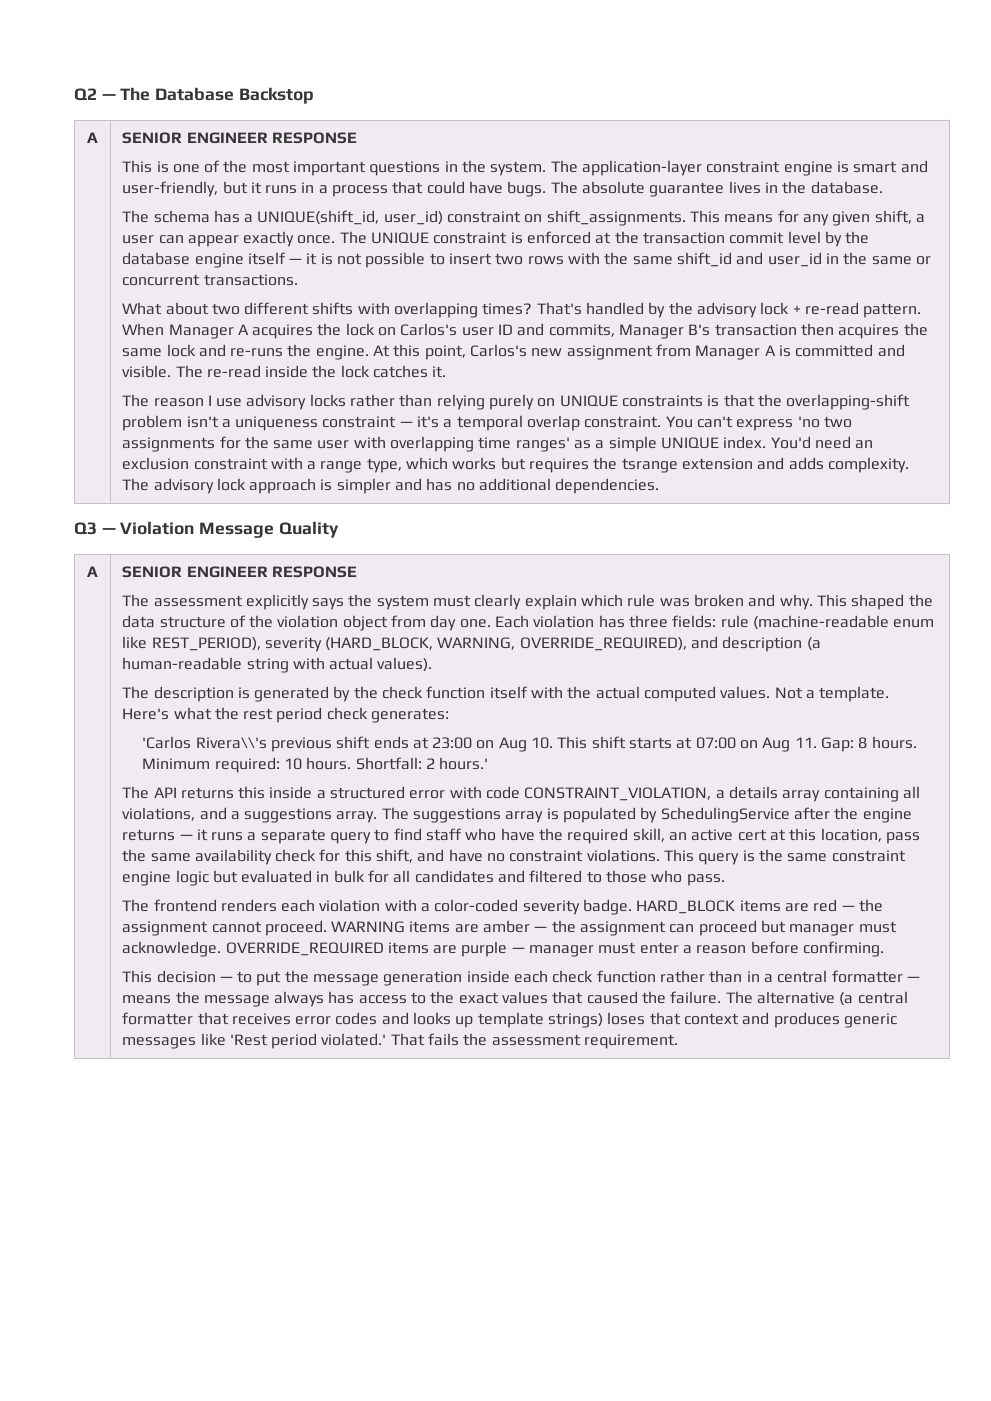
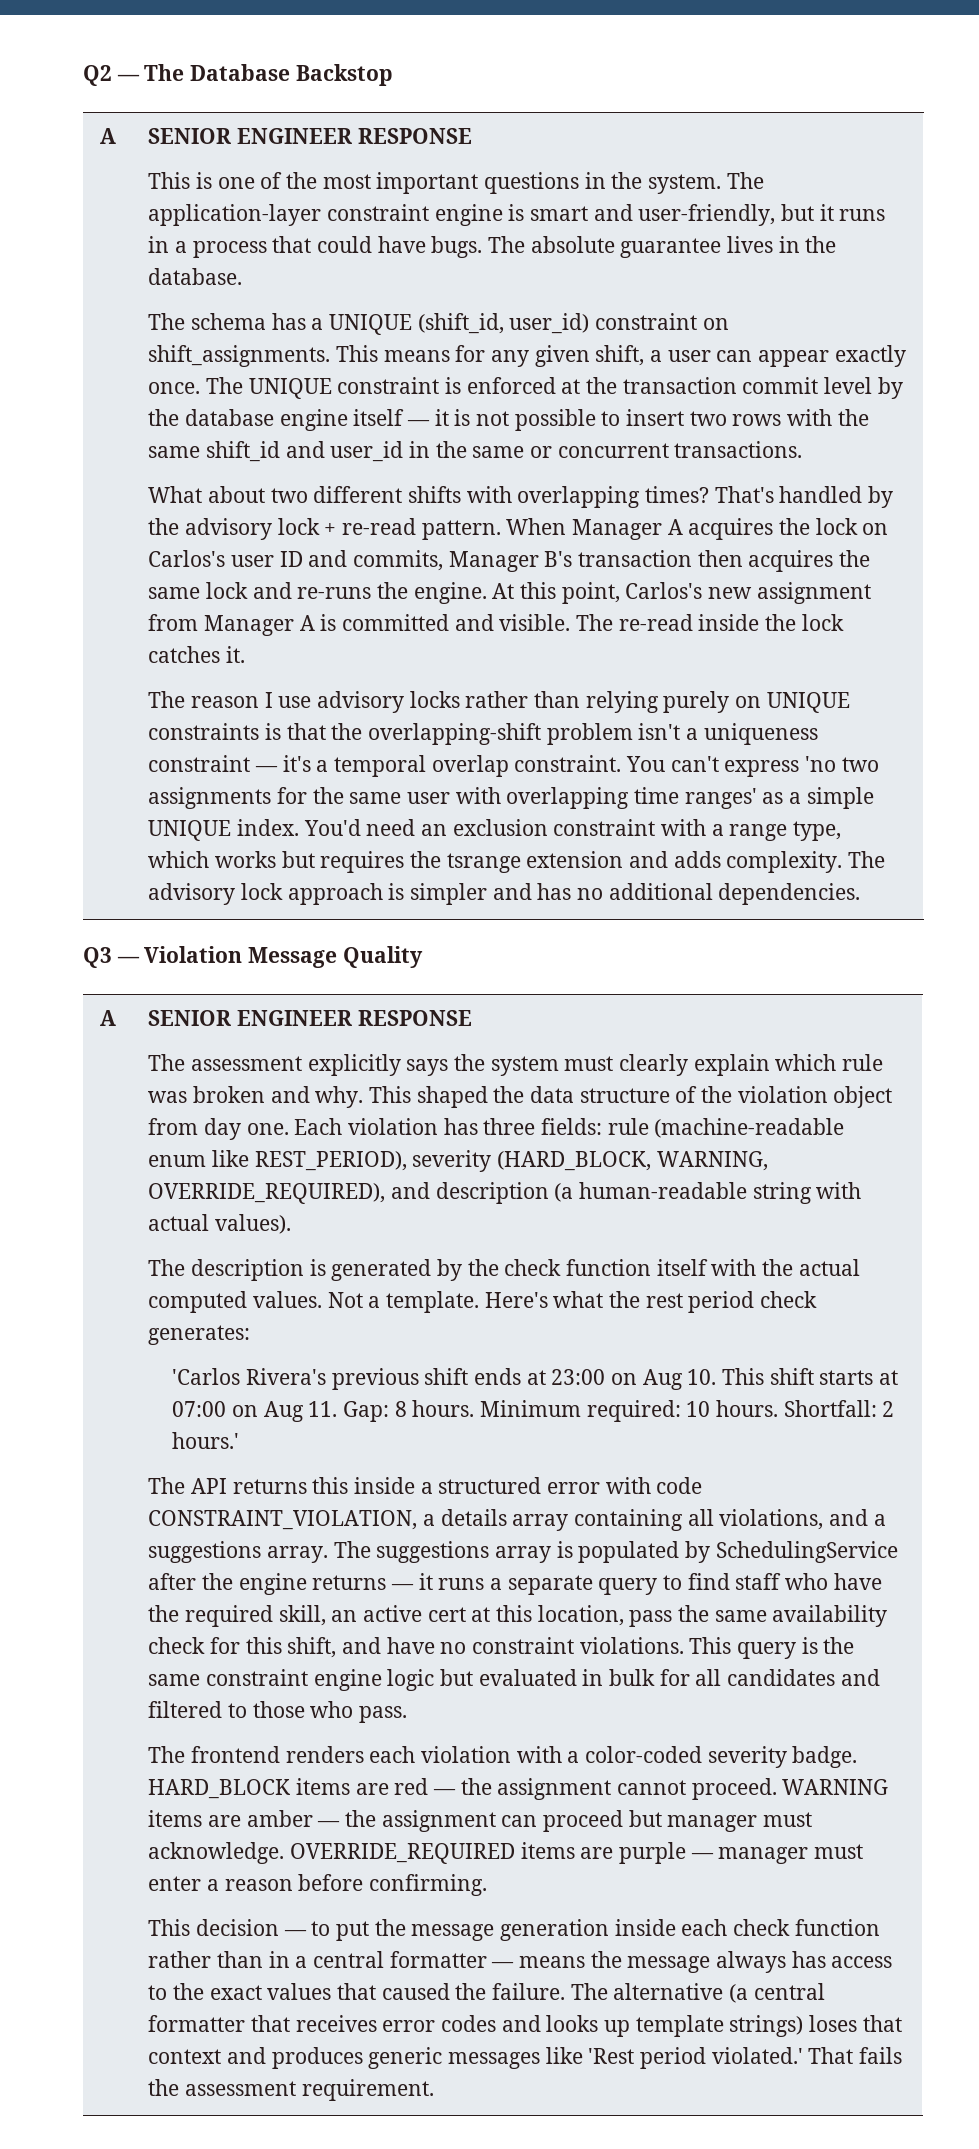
[257,210,380,225] UNIQUE(shift_id, -> [329,313,504,335] UNIQUE (shift_id,
[195,737,267,749] Rivera\\'s -> [245,1368,326,1385] Rivera's

